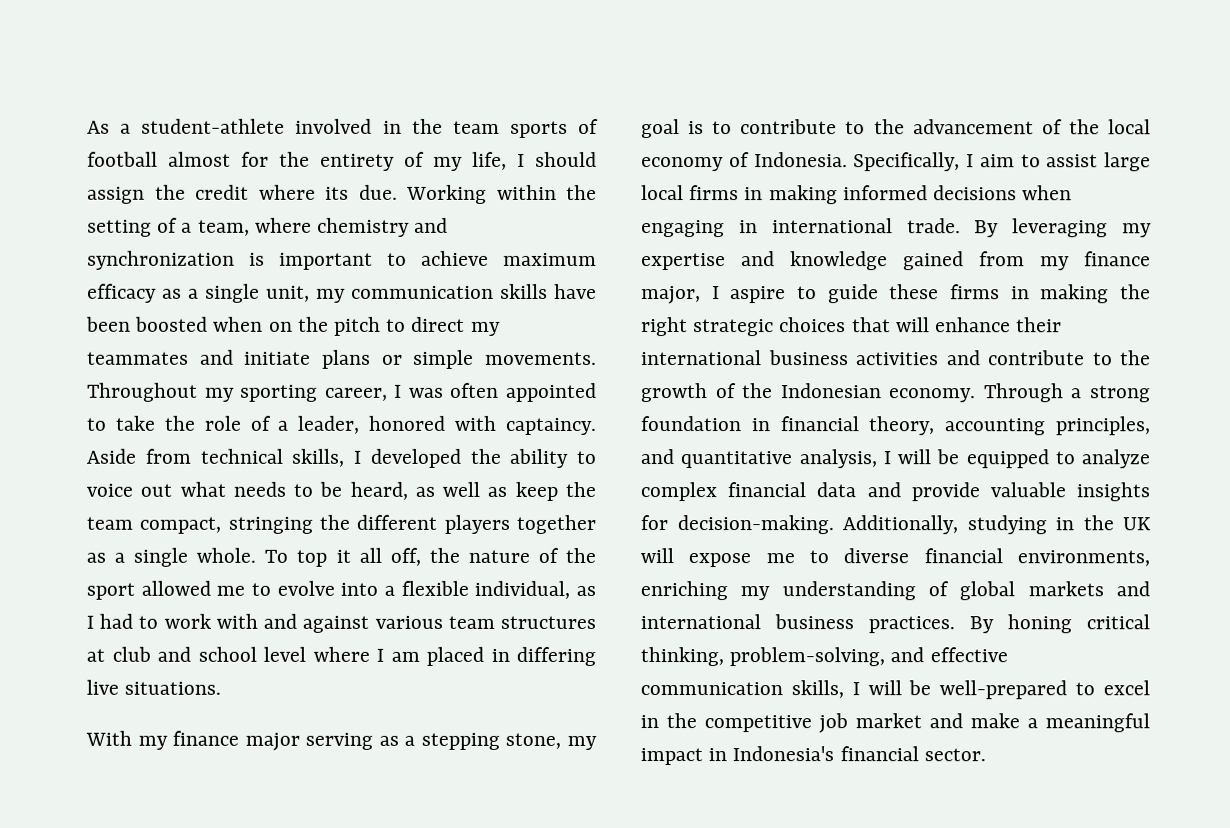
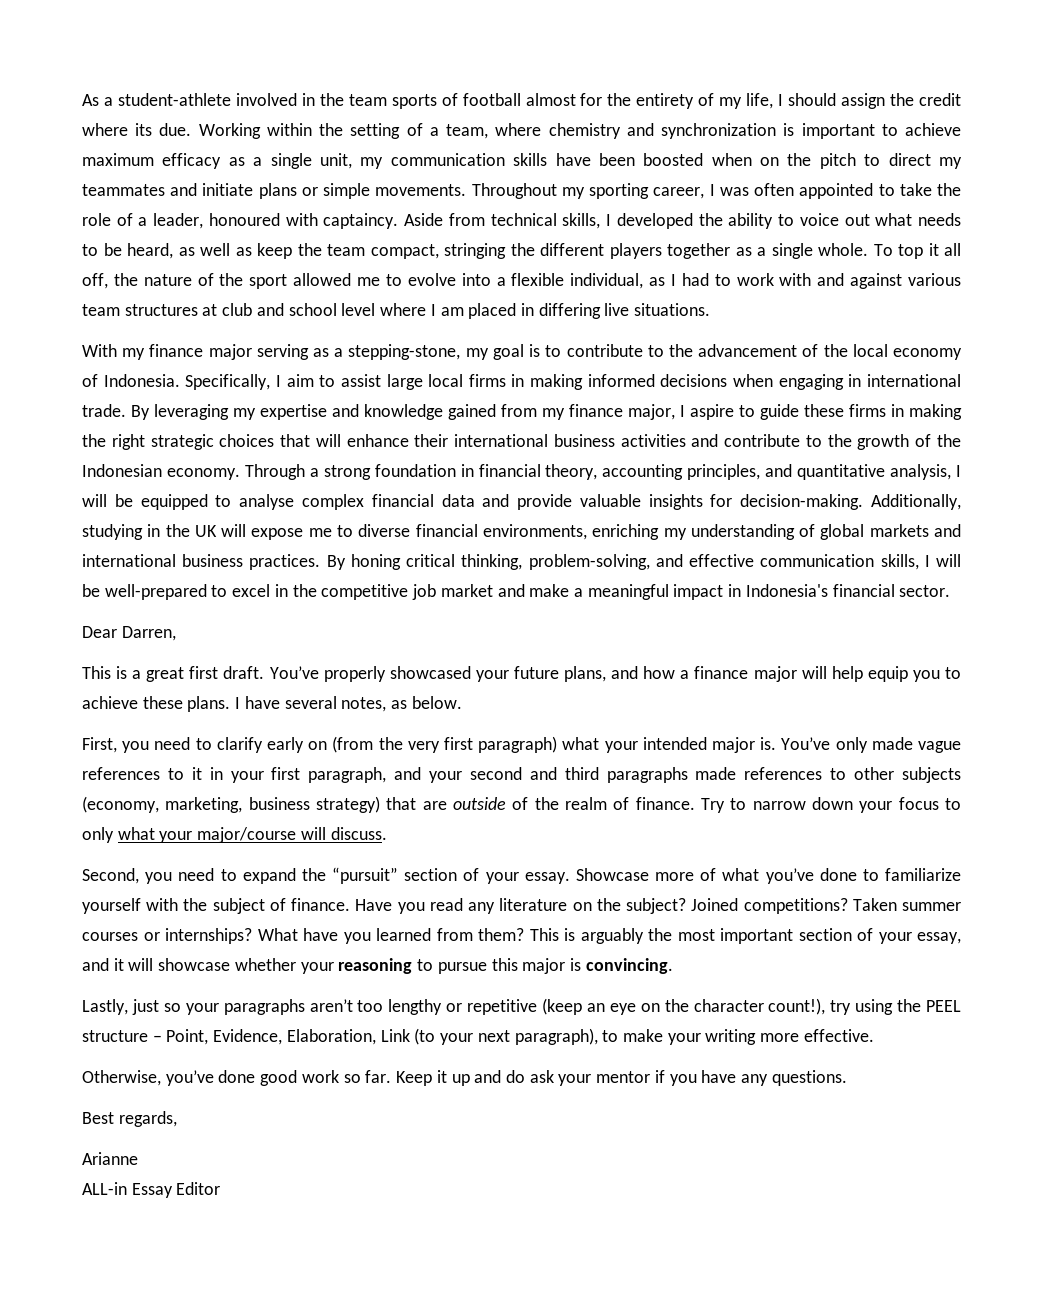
[368,415,446,431] honored -> [208,213,280,226] honoured
[420,732,562,750] stepping stone, -> [348,344,461,360] stepping-stone,
[1081,449,1150,469] analyze -> [239,494,295,510] analyse
(986, 755) none -> [82,626,176,641] [82,666,961,682] [82,696,462,712] [82,736,962,753] [82,767,961,783] [82,796,962,813] [82,827,387,843] [82,867,961,884] [82,898,962,914] [82,928,961,944] [82,958,673,974] [82,998,961,1015] [82,1028,874,1045] [82,1070,847,1086] [82,1111,177,1127] [82,1152,138,1165] [82,1182,221,1198] // Dear Darren, // This is a great first draft. You’ve properly showcased your future plans, and how a finance major will help equip you to achieve these plans. I have several notes, as below. // First, you need to clarify early on (from the very first paragraph) what your intended major is. You’ve only made vague references to it in your first paragraph, and your second and third paragraphs made references to other subjects (economy, marketing, business strategy) that are outside of the realm of finance. Try to narrow down your focus to only what your major/course will discuss. // Second, you need to expand the “pursuit” section of your essay. Showcase more of what you’ve done to familiarize yourself with the subject of finance. Have you read any literature on the subject? Joined competitions? Taken summer courses or internships? What have you learned from them? This is arguably the most important section of your essay, and it will showcase whether your reasoning to pursue this major is convincing. // Lastly, just so your paragraphs aren’t too lengthy or repetitive (keep an eye on the character count!), try using the PEEL structure – Point, Evidence, Elaboration, Link (to your next paragraph), to make your writing more effective. // Otherwise, you’ve done good work so far. Keep it up and do ask your mentor if you have any questions. // Best regards, // Arianne // ALL-in Essay Editor

